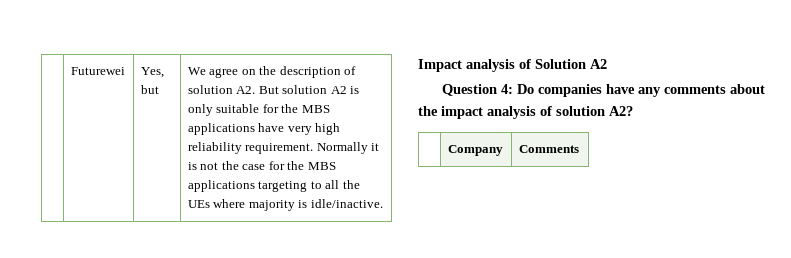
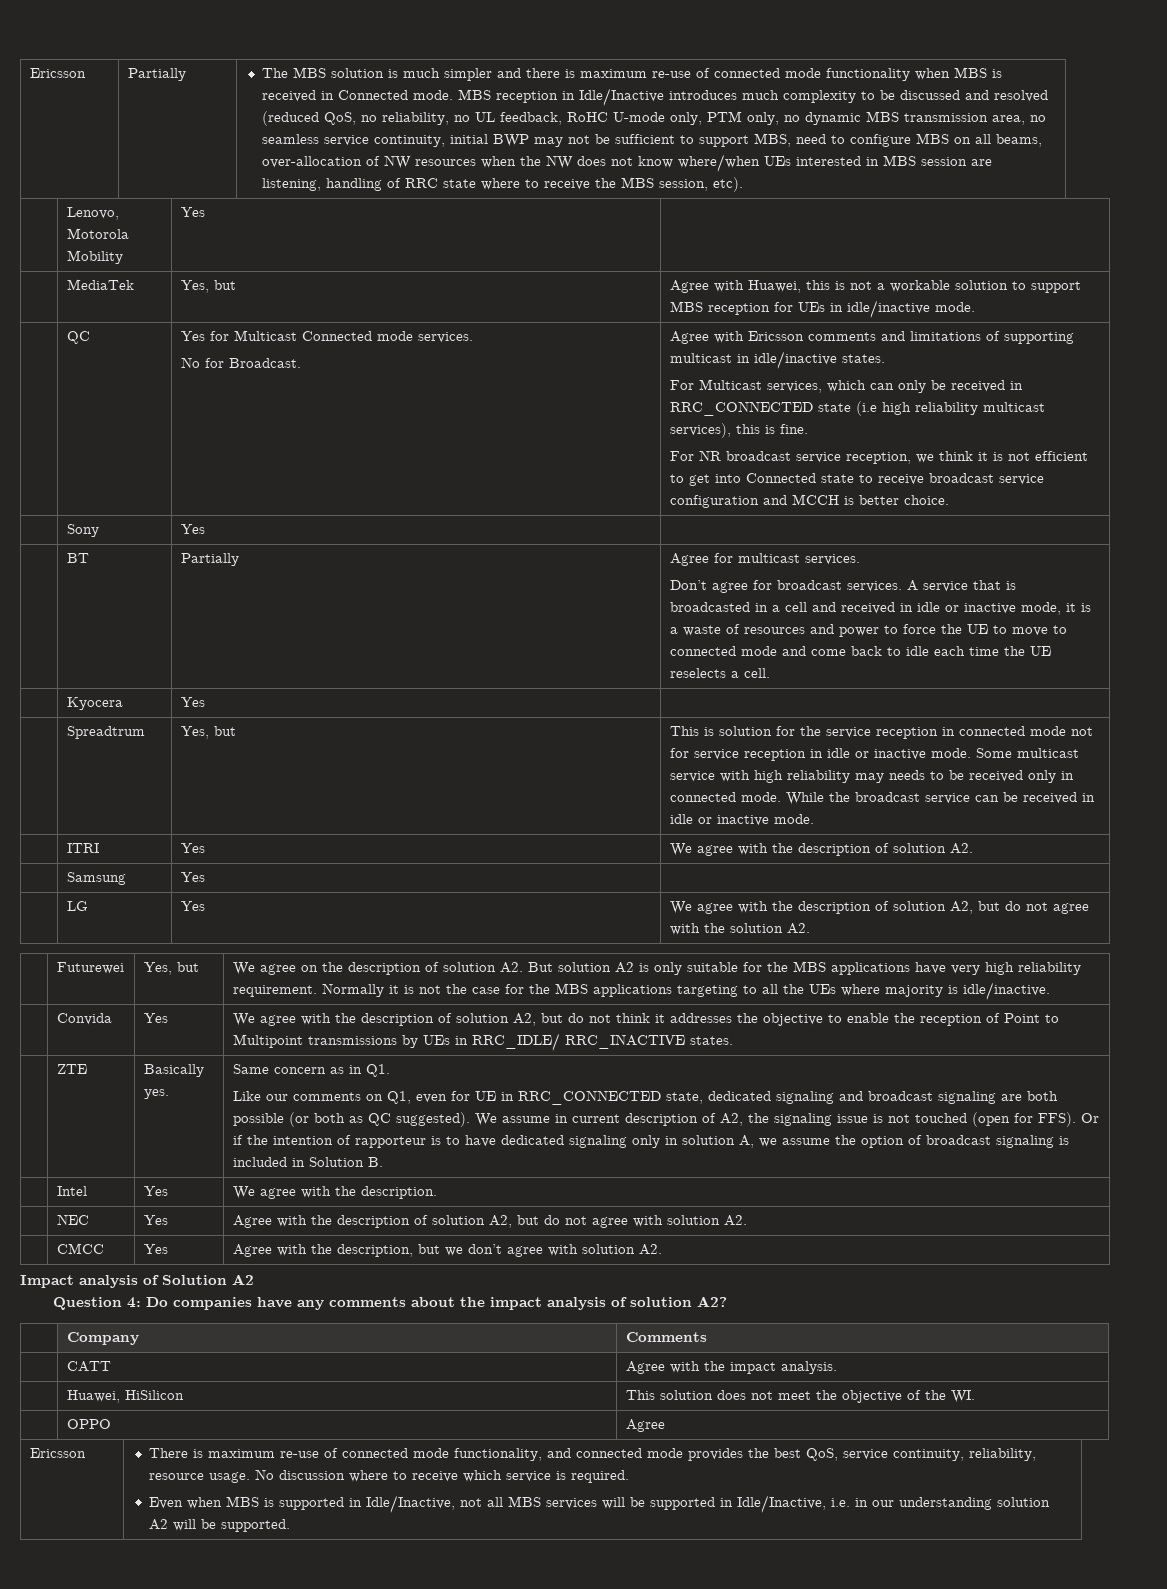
(70, 71) none -> [29,68,86,78] [127,68,186,81] [262,67,1003,81] [262,88,1049,106] [262,111,1047,126] [262,133,1043,147] [262,154,993,172] [262,177,744,192] [66,207,119,220] [66,228,129,239] [66,250,123,264] [180,207,205,217] [66,279,134,290] [180,280,236,293] [669,280,1081,293] [669,300,975,318] [66,331,90,344] [180,330,473,343] [180,357,301,368] [669,331,1074,344] [669,351,885,369] [669,379,1023,393] [669,401,1045,416] [669,423,808,438] [669,450,1088,464] [669,473,1044,486] [669,494,949,508] [66,524,99,537] [180,524,205,534] [66,553,89,563] [180,553,239,566] [669,553,860,566] [669,580,1016,593] [669,602,1091,615] [669,624,1067,637] [669,646,1051,656] [669,668,770,678] [66,697,123,710] [180,697,205,707] [66,726,145,739] [180,726,236,739] [669,726,1093,739] [669,748,1079,761] [669,770,1074,783] [669,792,1095,805] [669,814,814,826] [66,843,99,853] [180,843,205,853] [669,843,973,856] [66,872,126,885] [180,872,205,882] [66,901,88,911] [180,901,205,911] [669,901,1089,914] [669,923,810,935] Ericsson | Partially | The MBS solution is much simpler and there is maximum re-use of connected mode functionality when MBS is received in Connected mode. MBS reception in Idle/Inactive introduces much complexity to be discussed and resolved (reduced QoS, no reliability, no UL feedback, RoHC U-mode only, PTM only, no dynamic MBS transmission area, no seamless service continuity, initial BWP may not be sufficient to support MBS, need to configure MBS on all beams, over-allocation of NW resources when the NW does not know where/when UEs interested in MBS session are listening, handling of RRC state where to receive the MBS session, etc). // | Lenovo, Motorola Mobility | Yes | // | MediaTek | Yes, but | Agree with Huawei, this is not a workable solution to support MBS reception for UEs in idle/inactive mode. // | QC | Yes for Multicast Connected mode services. // No for Broadcast. | Agree with Ericsson comments and limitations of supporting multicast in idle/inactive states. // For Multicast services, which can only be received in RRC_CONNECTED state (i.e high reliability multicast services), this is fine. // For NR broadcast service reception, we think it is not efficient to get into Connected state to receive broadcast service configuration and MCCH is better choice. // | Sony | Yes | // | BT | Partially | Agree for multicast services. // Don’t agree for broadcast services. A service that is broadcasted in a cell and received in idle or inactive mode, it is a waste of resources and power to force the UE to move to connected mode and come back to idle each time the UE reselects a cell. // | Kyocera | Yes | // | Spreadtrum | Yes, but | This is solution for the service reception in connected mode not for service reception in idle or inactive mode. Some multicast service with high reliability may needs to be received only in connected mode. While the broadcast service can be received in idle or inactive mode. // | ITRI | Yes | We agree with the description of solution A2. // | Samsung | Yes | // | LG | Yes | We agree with the description of solution A2, but do not agree with the solution A2. //
(383, 203) none -> [56,1013,112,1025] [143,1013,168,1023] [232,1013,1059,1026] [232,1033,733,1051] [56,1064,87,1074] [143,1064,204,1077] [143,1089,169,1099] [232,1064,390,1077] [232,1090,1058,1105] [232,1112,1099,1127] [232,1135,1069,1148] [232,1157,383,1167] [56,1186,87,1196] [143,1186,168,1196] [232,1186,437,1199] [56,1214,89,1225] [143,1215,168,1225] [232,1215,747,1228] [56,1243,104,1254] [143,1244,168,1254] [232,1244,662,1257] // | Convida | Yes | We agree with the description of solution A2, but do not think it addresses the objective to enable the reception of Point to Multipoint transmissions by UEs in RRC_IDLE/ RRC_INACTIVE states. // | ZTE | Basically yes. | Same concern as in Q1. // Like our comments on Q1, even for UE in RRC_CONNECTED state, dedicated signaling and broadcast signaling are both possible (or both as QC suggested). We assume in current description of A2, the signaling issue is not touched (open for FFS). Or if the intention of rapporteur is to have dedicated signaling only in solution A, we assume the option of broadcast signaling is included in Solution B. // | Intel | Yes | We agree with the description. // | NEC | Yes | Agree with the description of solution A2, but do not agree with solution A2. // | CMCC | Yes | Agree with the description, but we don’t agree with solution A2.
(579, 149) none -> [66,1361,111,1372] [625,1361,837,1374] [66,1390,184,1403] [625,1390,975,1403] [66,1419,111,1429] [625,1419,665,1432] [29,1448,86,1458] [149,1448,1037,1461] [149,1469,630,1483] [149,1495,1051,1513] [149,1519,291,1532] // | CATT | Agree with the impact analysis. // | Huawei, HiSilicon | This solution does not meet the objective of the WI. // | OPPO | Agree // Ericsson | There is maximum re-use of connected mode functionality, and connected mode provides the best QoS, service continuity, reliability, resource usage. No discussion where to receive which service is required. // Even when MBS is supported in Idle/Inactive, not all MBS services will be supported in Idle/Inactive, i.e. in our understanding solution A2 will be supported.

